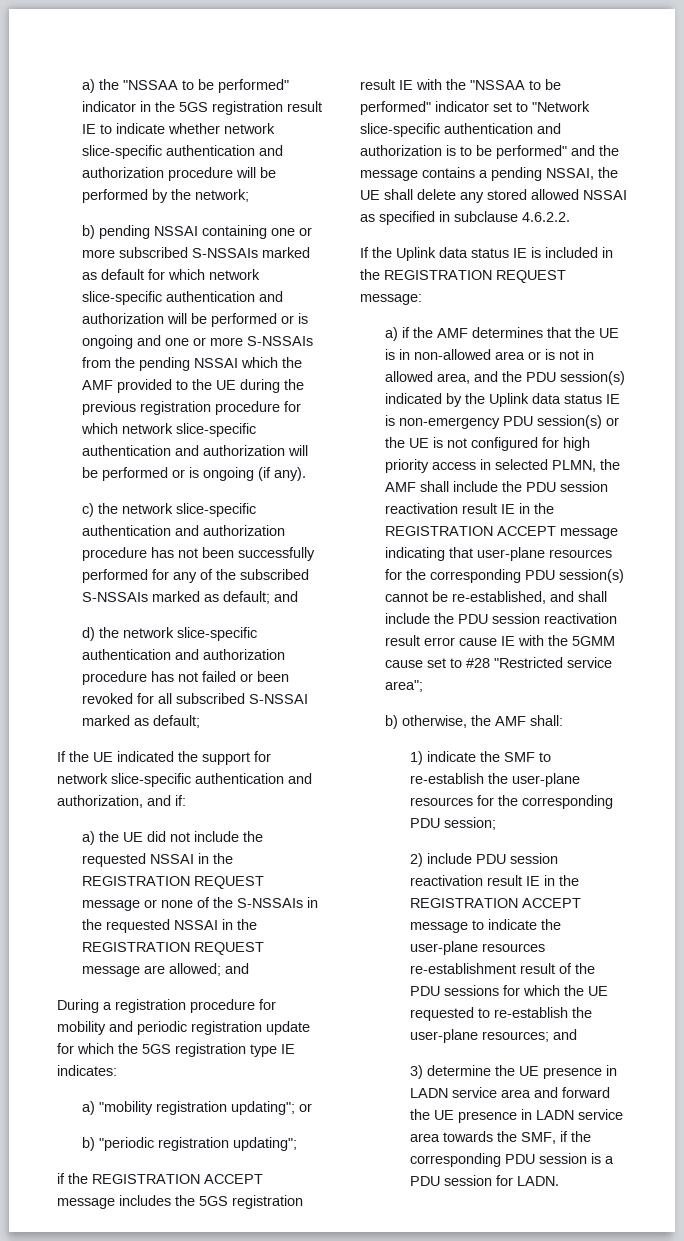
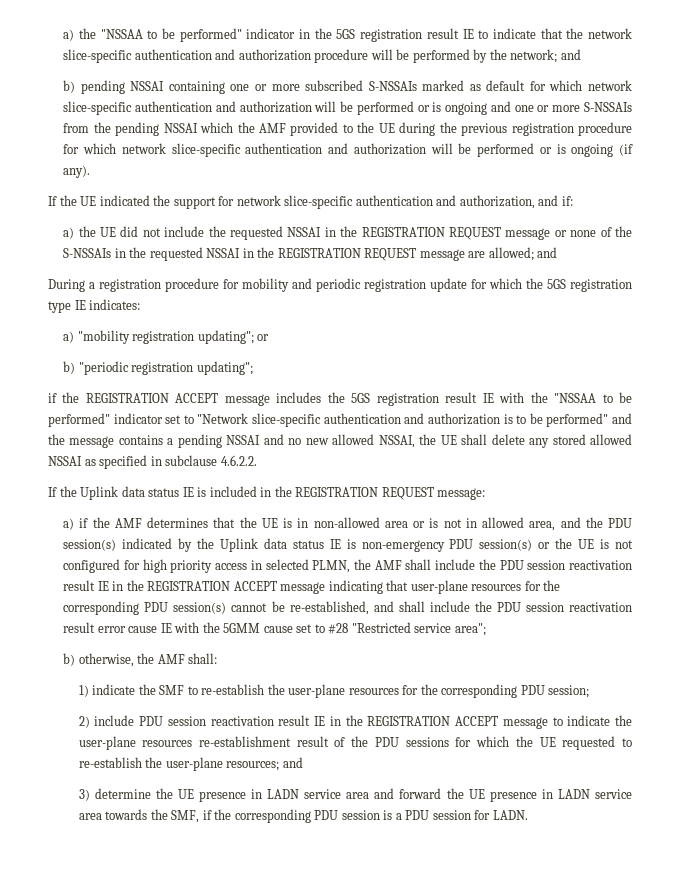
[168,123,221,134] whether -> [540,28,584,39] that the
(250, 195) none -> [560,49,581,60] and
[82,503,257,517] [82,525,286,536] [82,547,316,561] [82,569,310,583] [82,591,299,604] [82,627,258,641] [82,649,286,660] [82,671,290,685] [82,693,309,704] [82,715,201,728] // c) the network slice-specific authentication and authorization procedure has not been successfully performed for any of the subscribed S-NSSAIs marked as default; and // d) the network slice-specific authentication and authorization procedure has not failed or been revoked for all subscribed S-NSSAI marked as default; -> (91, 171) none
(542, 174) none -> [226,434,375,445] NSSAI and no new allowed

